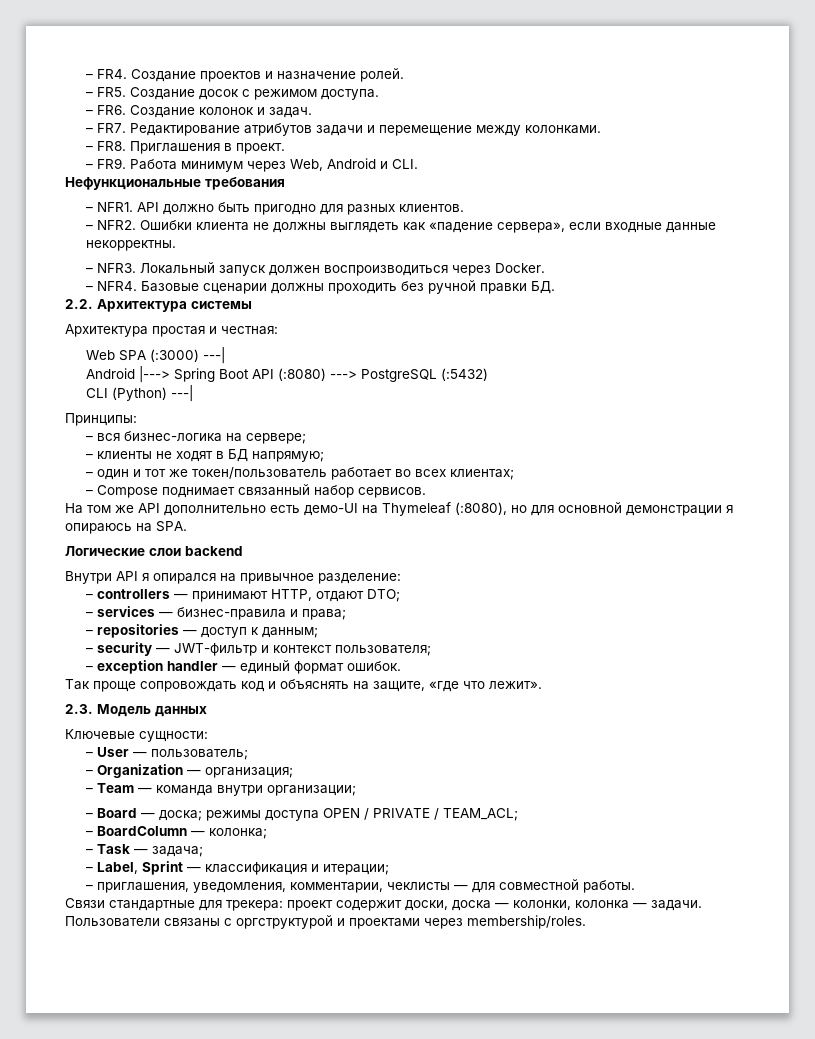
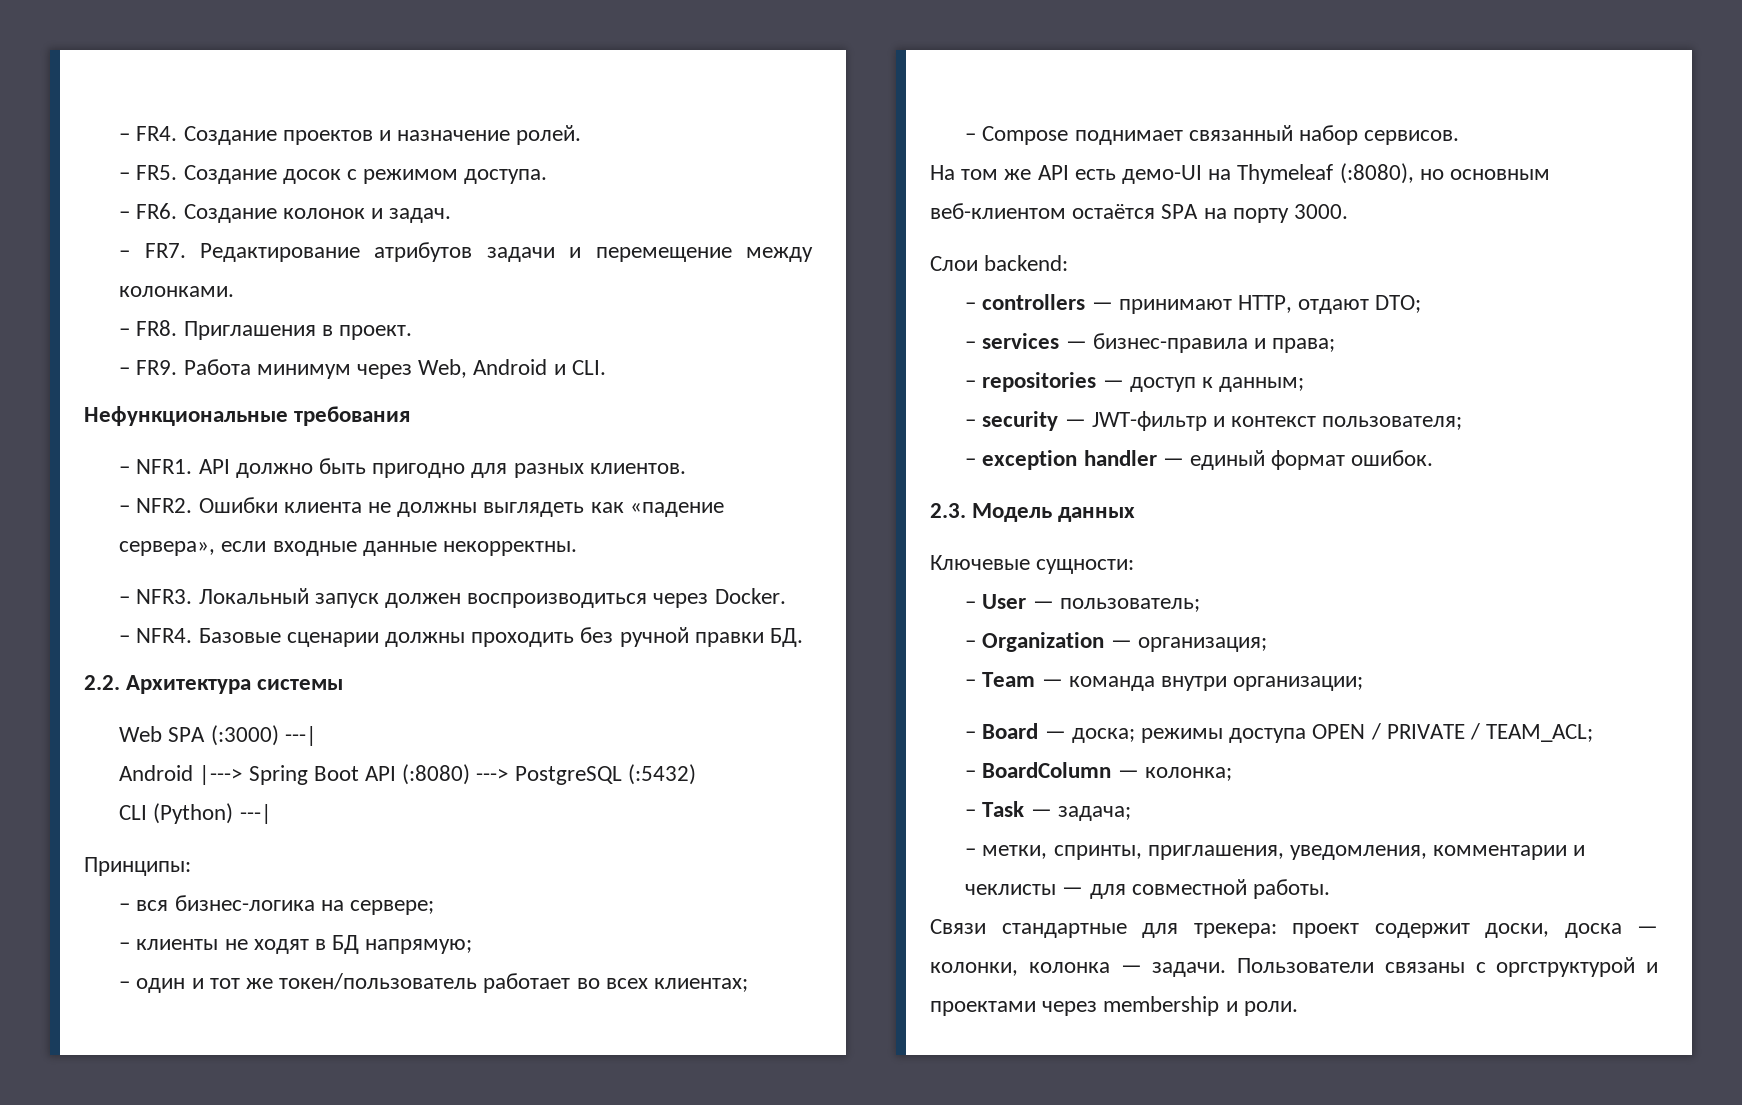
[65,324,278,337] // Архитектура простая и честная: -> (344, 684) none
[164,505,266,516] дополнительно -> (1069, 172) none
[531,502,733,516] [65,521,187,534] [65,546,243,556] [65,571,401,584] для основной демонстрации я опираюсь на SPA. // Логические слои backend // Внутри API я опирался на привычное разделение: -> [1450,169,1551,180] [930,203,1349,223] [930,255,1069,271] основным веб-клиентом остаётся SPA на порту 3000. // Слои backend:
[65,679,542,692] // Так проще сопровождать код и объяснять на защите, «где что лежит». -> (1434, 458) none
[96,861,389,875] [85,882,383,893] Label, Sprint — классификация и итерации; // – приглашения, уведомления, комментарии, -> [982,845,1586,860] метки, спринты, приглашения, уведомления, комментарии и
[467,915,586,929] membership/roles. -> [1103,996,1298,1016] membership и роли.

